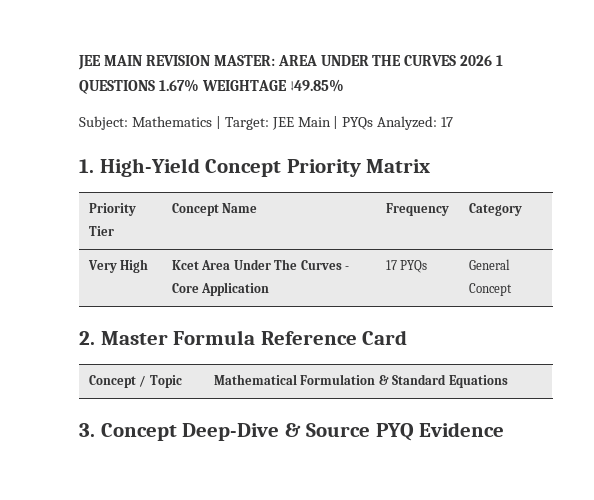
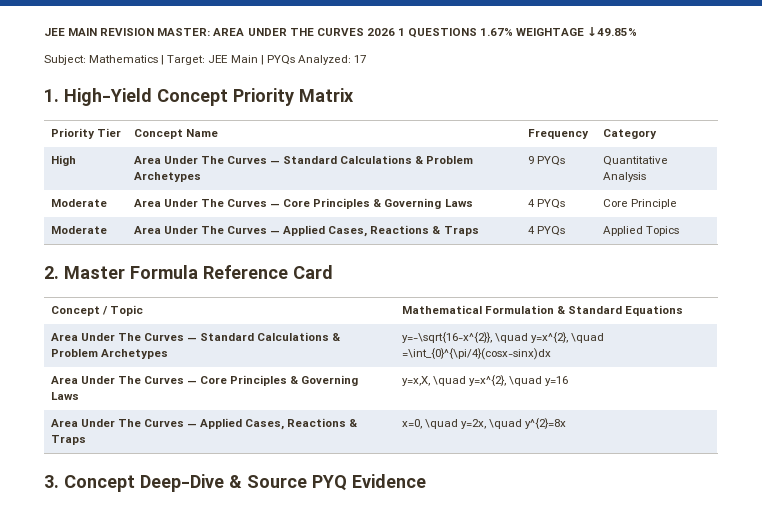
[87,260,117,273] Very -> (657, 134) none
[171,259,350,270] [171,282,270,296] [385,260,428,273] [468,259,510,270] [468,283,512,296] Kcet Area Under The Curves - Core Application | 17 PYQs | General Concept -> [133,155,474,164] [133,172,201,182] [527,156,565,166] [602,156,668,166] [602,172,646,182] [50,199,107,207] [133,198,473,209] [527,199,565,209] [602,199,677,209] [50,226,107,234] [133,225,479,237] [527,226,565,236] [602,226,679,236] Area Under The Curves — Standard Calculations & Problem Archetypes | 9 PYQs | Quantitative Analysis // Moderate | Area Under The Curves — Core Principles & Governing Laws | 4 PYQs | Core Principle // Moderate | Area Under The Curves — Applied Cases, Reactions & Traps | 4 PYQs | Applied Topics
(508, 381) none -> [50,332,341,341] [50,349,168,359] [401,332,604,343] [401,348,551,360] [50,375,359,386] [50,392,79,400] [401,375,569,386] [50,418,358,430] [50,435,86,445] [401,418,567,429] // Area Under The Curves — Standard Calculations & Problem Archetypes | y=-\sqrt{16-x^{2}}, \quad y=x^{2}, \quad =\int_{0}^{\pi/4}(cosx-sinx)dx // Area Under The Curves — Core Principles & Governing Laws | y=x,X, \quad y=x^{2}, \quad y=16 // Area Under The Curves — Applied Cases, Reactions & Traps | x=0, \quad y=2x, \quad y^{2}=8x

